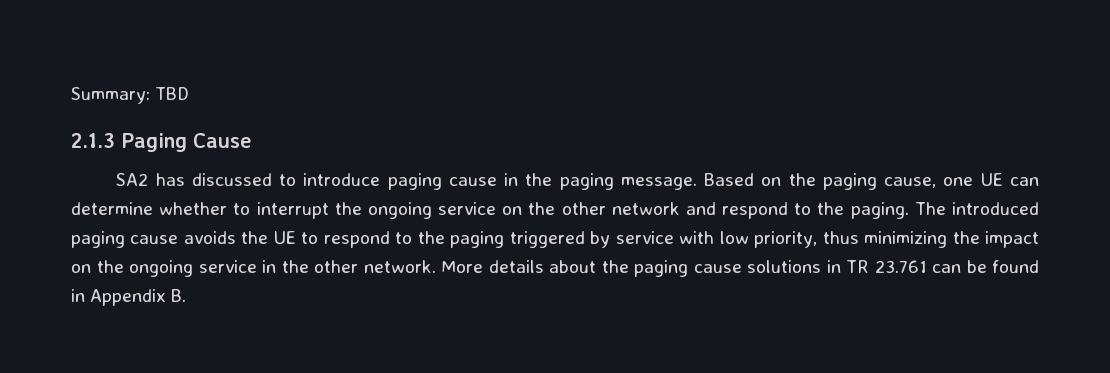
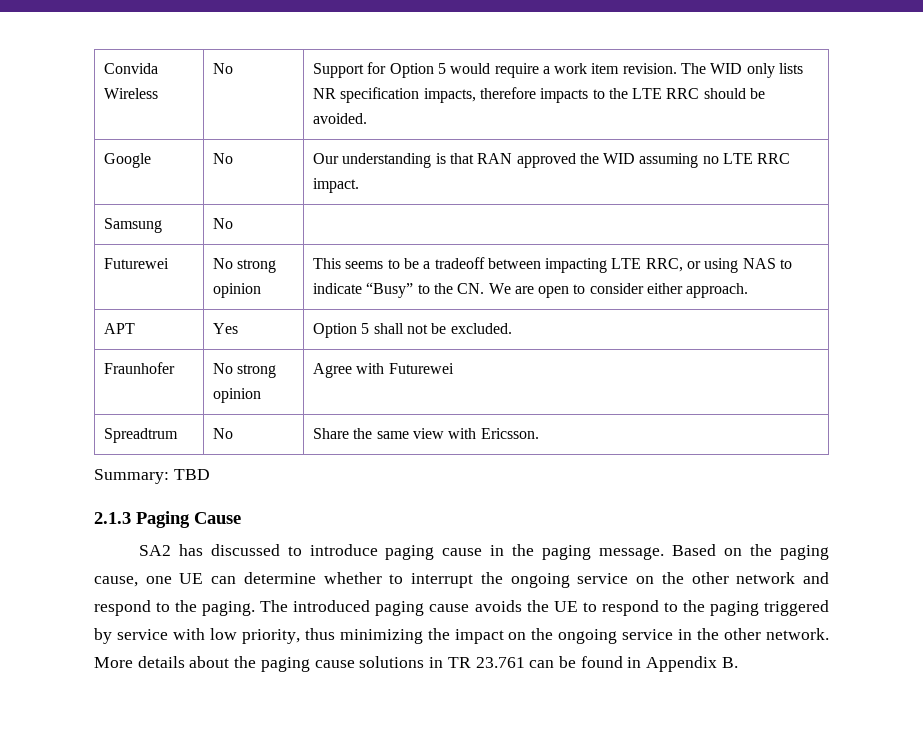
(71, 95) none -> [103,63,158,74] [103,88,158,99] [212,63,233,74] [312,62,804,78] [312,87,766,103] [312,113,367,124] [103,153,151,168] [212,153,233,164] [312,153,791,168] [312,178,359,193] [103,218,162,233] [212,218,233,229] [103,258,169,269] [212,258,277,273] [212,283,261,298] [312,257,793,273] [312,282,749,298] [103,323,135,334] [212,323,238,334] [312,323,512,338] [103,362,175,374] [212,363,277,378] [212,388,261,403] [312,363,454,378] [103,428,178,443] [212,428,233,439] [312,428,539,439] Convida Wireless | No | Support for Option 5 would require a work item revision. The WID only lists NR specification impacts, therefore impacts to the LTE RRC should be avoided. // Google | No | Our understanding is that RAN approved the WID assuming no LTE RRC impact. // Samsung | No | // Futurewei | No strong opinion | This seems to be a tradeoff between impacting LTE RRC, or using NAS to indicate “Busy” to the CN. We are open to consider either approach. // APT | Yes | Option 5 shall not be excluded. // Fraunhofer | No strong opinion | Agree with Futurewei // Spreadtrum | No | Share the same view with Ericsson. //

